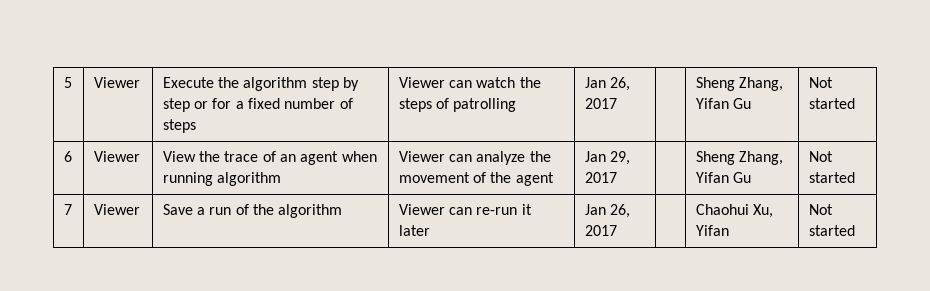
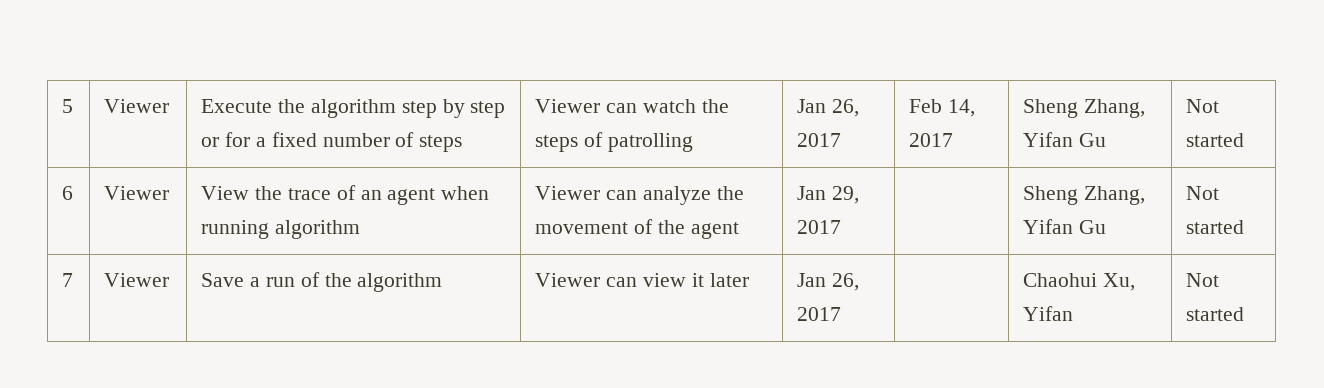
(617, 103) none -> [909,99,976,117] [909,133,954,147] Feb 14, 2017
[476,207,518,215] re-run -> [642,273,686,287] view

